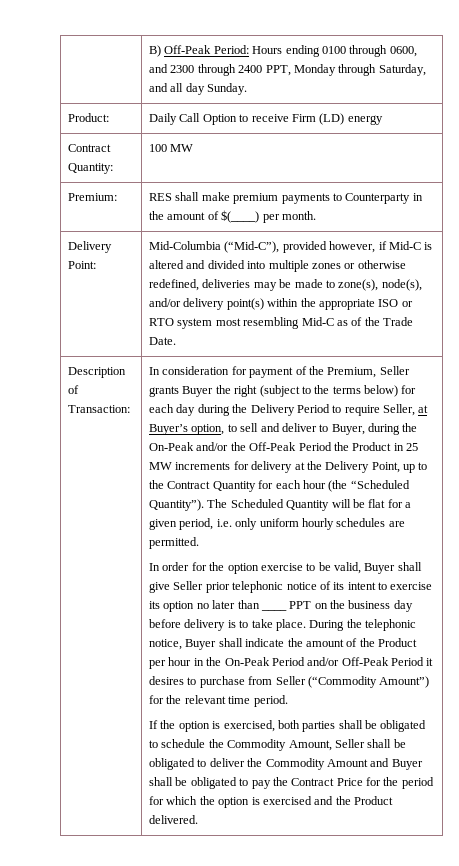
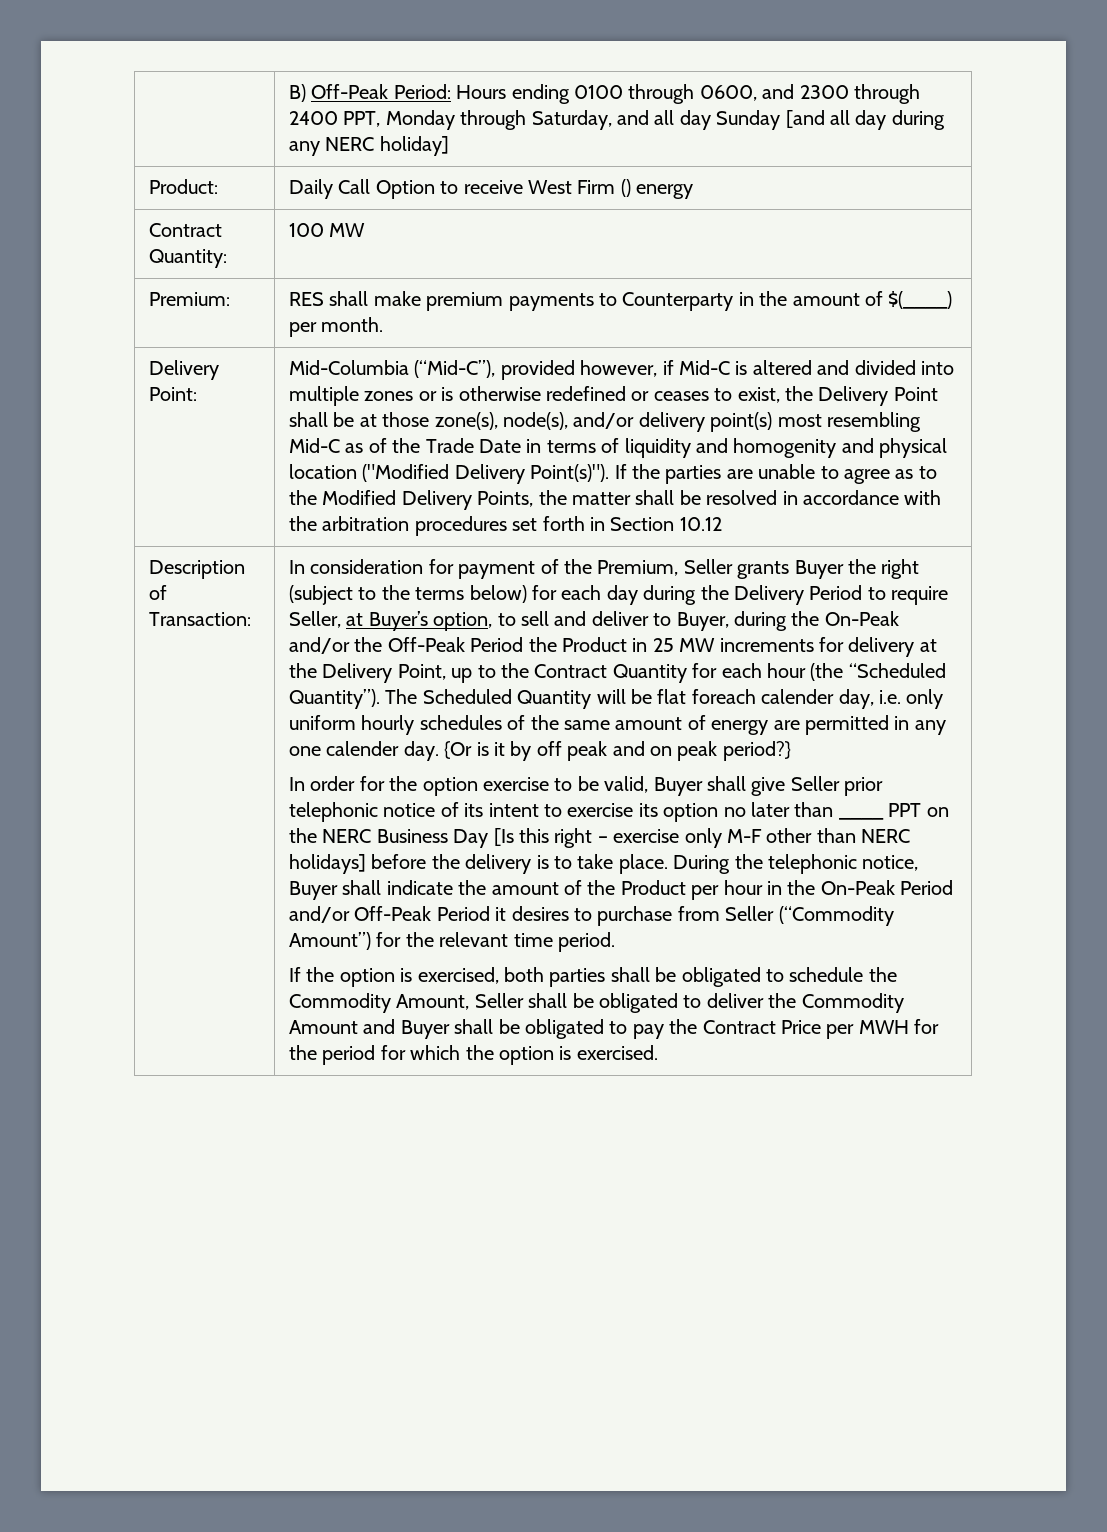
[207,83,248,95] Sunday. -> [716,110,945,130] [288,136,449,156] Sunday [and all day during any NERC holiday]
[291,113,345,125] Firm (LD) -> [527,179,631,197] West Firm ()
[357,260,406,269] [149,279,335,291] otherwise redefined, deliveries may be made to -> [441,386,938,406] [288,412,430,427] is otherwise redefined or ceases to exist, the Delivery Point shall be at those
[267,298,413,310] [149,318,213,329] within the appropriate ISO or RTO system -> (773, 422) none
[149,337,177,345] Date. -> [478,438,948,458] [288,464,937,484] [288,490,942,510] [288,516,722,536] Date in terms of liquidity and homogenity and physical location ("Modified Delivery Point(s)"). If the parties are unable to agree as to the Modified Delivery Points, the matter shall be resolved in accordance with the arbitration procedures set forth in Section 10.12
[387,499,412,508] [149,518,214,530] for a given period, -> [691,689,874,709] foreach calender day,
[388,521,405,527] [149,537,200,549] are permitted. -> [507,715,946,735] [288,741,791,761] of the same amount of energy are permitted in any one calender day. {Or is it by off peak and on peak period?}
[348,600,413,612] [149,619,182,628] business day before -> [322,828,911,848] [288,854,460,874] NERC Business Day [Is this right – exercise only M-F other than NERC holidays] before the
(363, 782) none -> [826,1020,909,1039] per MWH
[262,796,394,805] [149,815,199,824] exercised and the Product delivered. -> [576,1045,658,1060] exercised.

